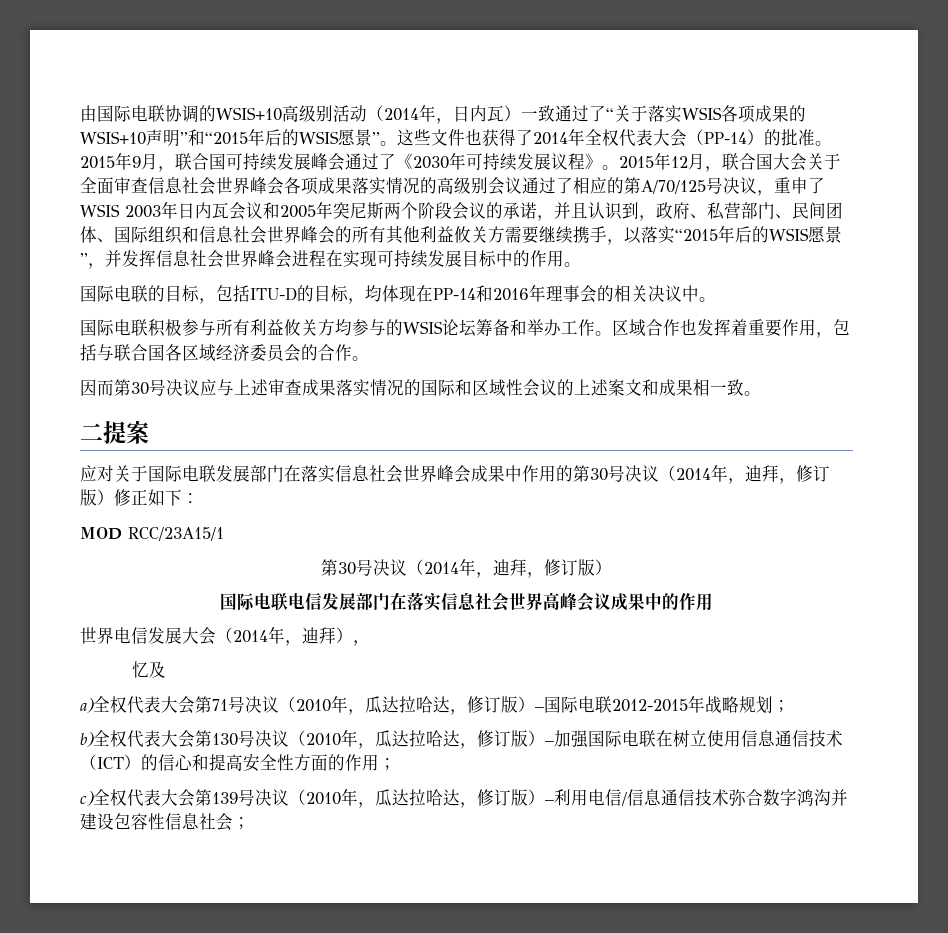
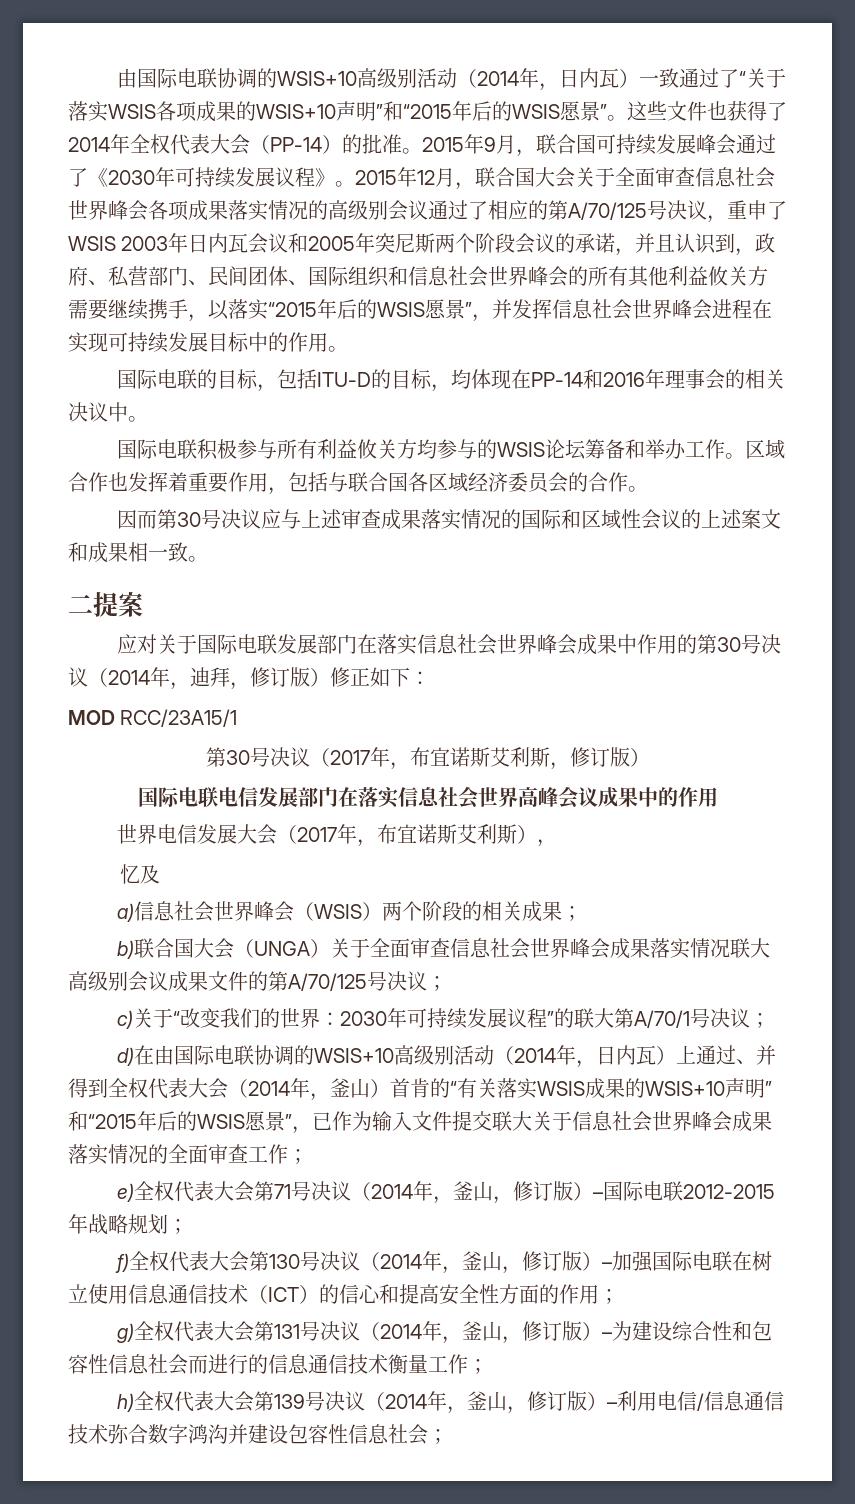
[424,558,527,578] 2014年，迪拜 -> [329,747,550,770] 2017年，布宜诺斯艾利斯
[233,626,370,646] [132,661,167,678] [80,698,94,713] 2014年，迪拜）， // 忆及 // a) -> [297,824,558,847] [120,864,161,884] [117,901,583,922] [117,938,771,959] [68,971,447,992] [117,1008,771,1029] [117,1045,777,1068] [68,1078,772,1101] [68,1111,772,1134] [68,1144,308,1165] [117,1183,135,1202] 2017年，布宜诺斯艾利斯）， // 忆及 // a)信息社会世界峰会（WSIS）两个阶段的相关成果； // b)联合国大会（UNGA）关于全面审查信息社会世界峰会成果落实情况联大高级别会议成果文件的第A/70/125号决议； // c)关于“改变我们的世界：2030年可持续发展议程”的联大第A/70/1号决议； // d)在由国际电联协调的WSIS+10高级别活动（2014年，日内瓦）上通过、并得到全权代表大会（2014年，釜山）首肯的“有关落实WSIS成果的WSIS+10声明”和“2015年后的WSIS愿景”，已作为输入文件提交联大关于信息社会世界峰会成果落实情况的全面审查工作； // e)
[296,695,450,715] 2010年，瓜达拉哈达 -> [371,1181,494,1204] 2014年，釜山
[80,732,94,747] b) -> [115,1253,130,1273] f)
[306,729,460,749] 2010年，瓜达拉哈达 -> [380,1251,503,1274] 2014年，釜山
[80,791,94,806] c) -> [117,1321,773,1344] [68,1354,488,1375] [117,1393,135,1412] g)全权代表大会第131号决议（2014年，釜山，修订版）–为建设综合性和包容性信息社会而进行的信息通信技术衡量工作； // h)
[306,788,460,808] 2010年，瓜达拉哈达 -> [385,1391,508,1414] 2014年，釜山

